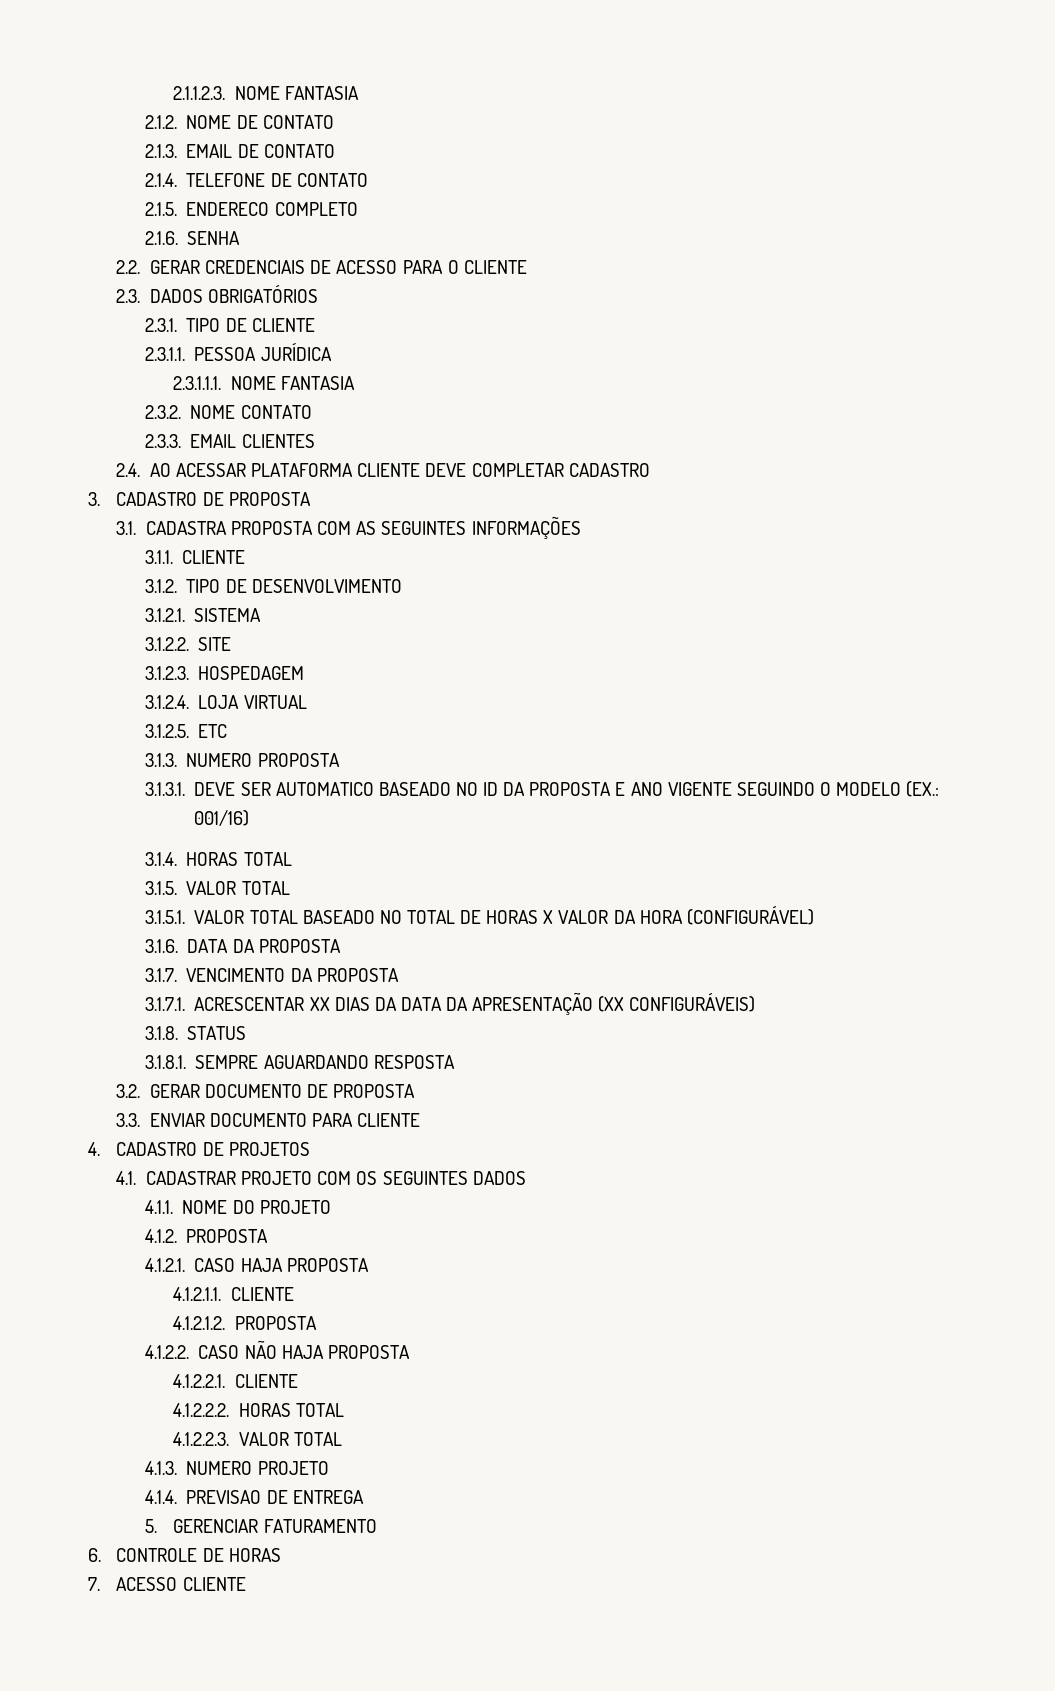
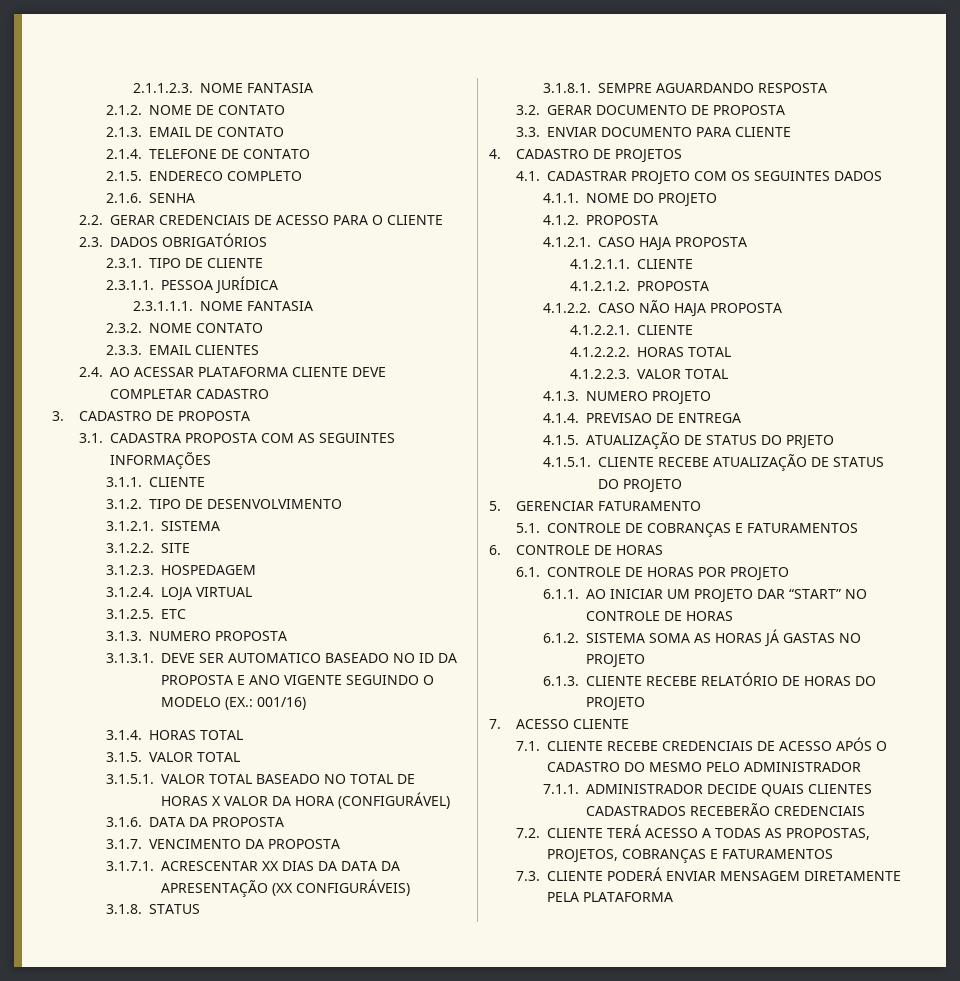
[144,1519,377,1533] [88,1548,281,1562] [88,1577,246,1591] 5. GERENCIAR FATURAMENTO // 6. CONTROLE DE HORAS // 7. ACESSO CLIENTE -> [542,432,834,449] [542,454,884,471] [597,479,682,493] [489,501,701,511] [515,523,858,537] [489,545,663,555] [515,567,789,581] [542,589,867,603] [585,611,733,621] [542,629,861,647] [585,654,645,668] [542,672,876,686] [585,697,645,711] [489,719,629,729] [515,737,887,751] [546,762,861,772] [542,784,872,797] [585,803,865,816] [515,824,870,840] [546,849,833,863] [515,867,901,881] [546,892,673,902] 4.1.5. ATUALIZAÇÃO DE STATUS DO PRJETO // 4.1.5.1. CLIENTE RECEBE ATUALIZAÇÃO DE STATUS DO PROJETO // 5. GERENCIAR FATURAMENTO // 5.1. CONTROLE DE COBRANÇAS E FATURAMENTOS // 6. CONTROLE DE HORAS // 6.1. CONTROLE DE HORAS POR PROJETO // 6.1.1. AO INICIAR UM PROJETO DAR “START” NO CONTROLE DE HORAS // 6.1.2. SISTEMA SOMA AS HORAS JÁ GASTAS NO PROJETO // 6.1.3. CLIENTE RECEBE RELATÓRIO DE HORAS DO PROJETO // 7. ACESSO CLIENTE // 7.1. CLIENTE RECEBE CREDENCIAIS DE ACESSO APÓS O CADASTRO DO MESMO PELO ADMINISTRADOR // 7.1.1. ADMINISTRADOR DECIDE QUAIS CLIENTES CADASTRADOS RECEBERÃO CREDENCIAIS // 7.2. CLIENTE TERÁ ACESSO A TODAS AS PROPOSTAS, PROJETOS, COBRANÇAS E FATURAMENTOS // 7.3. CLIENTE PODERÁ ENVIAR MENSAGEM DIRETAMENTE PELA PLATAFORMA

